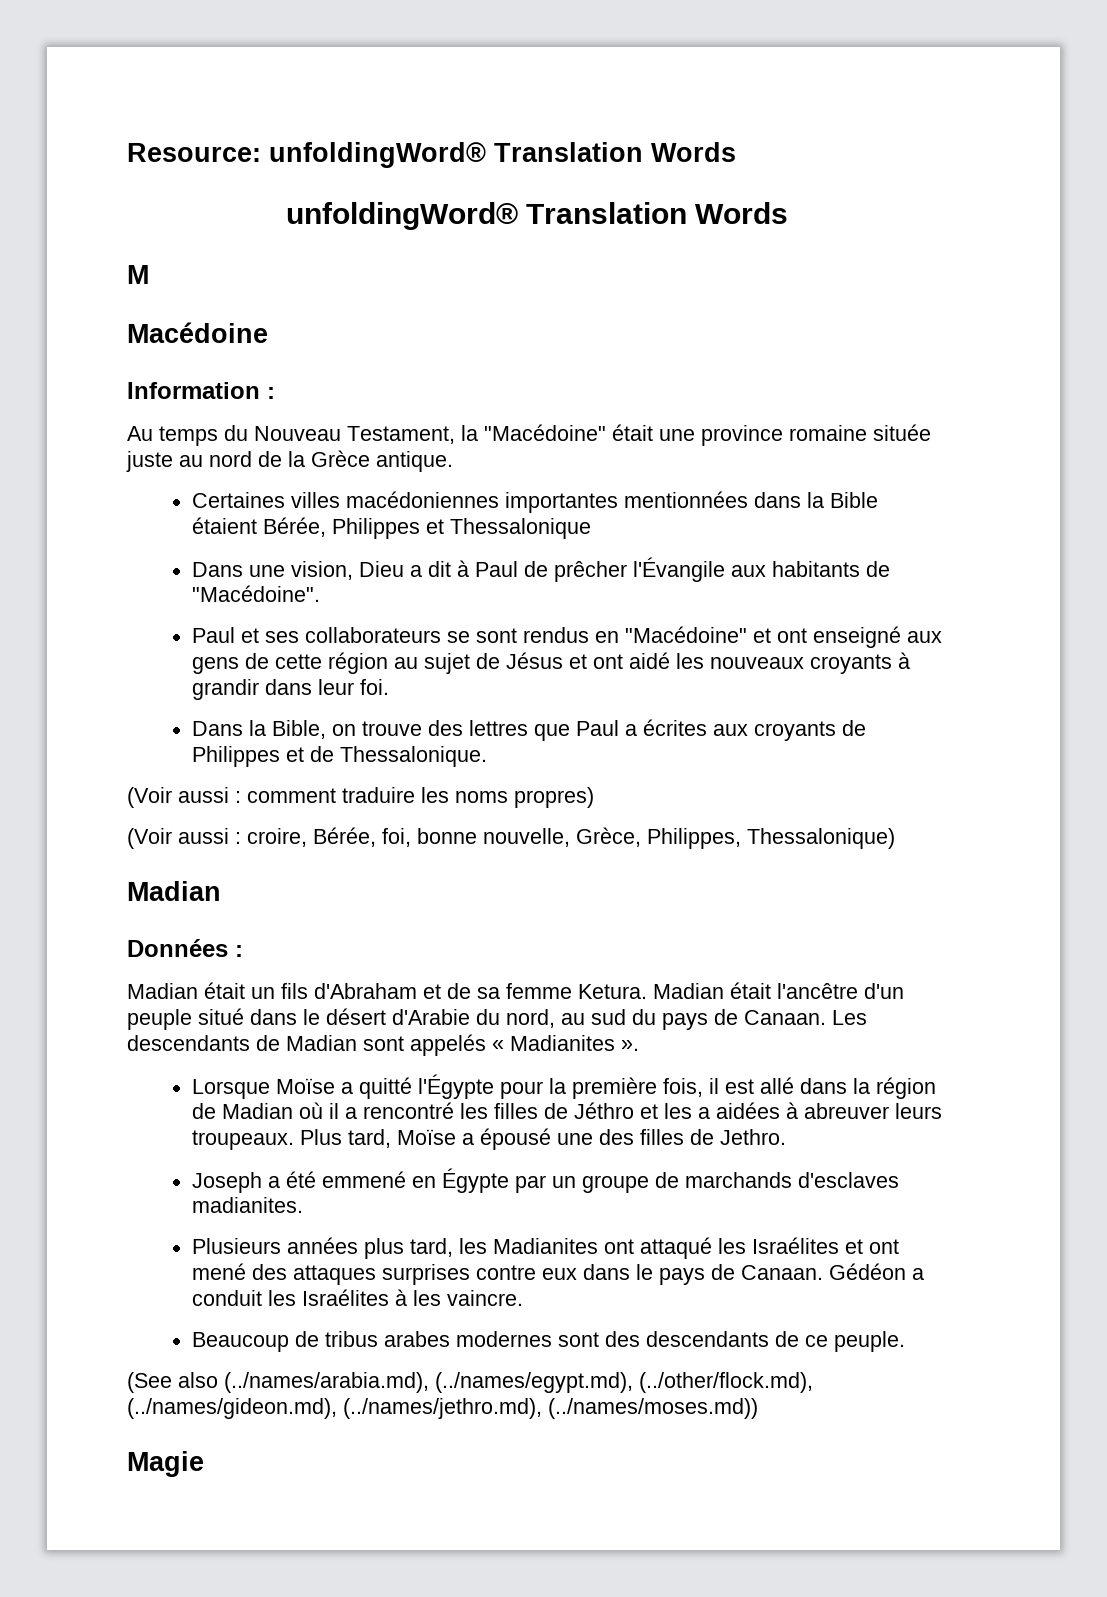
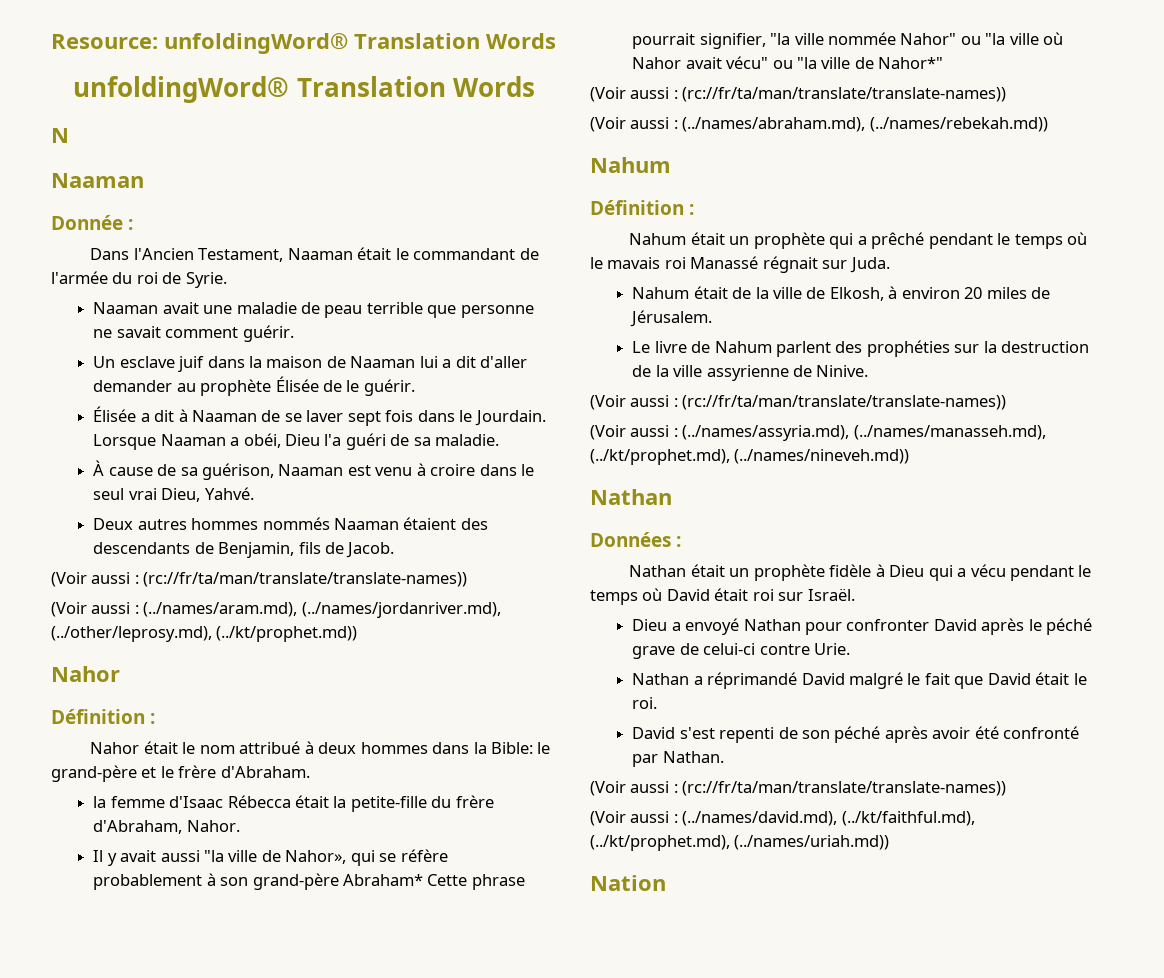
[127,265,149,284] [127,322,268,343] [127,382,275,399] [127,424,931,446] [126,450,453,472] [192,491,879,513] [192,517,592,539] [192,557,891,582] [192,585,321,602] [192,626,943,648] [192,652,911,674] [192,679,390,700] [192,719,867,741] [192,746,488,767] [127,787,594,808] [127,827,895,849] [127,881,221,901] M // Macédoine // Information : // Au temps du Nouveau Testament, la "Macédoine" était une province romaine située juste au nord de la Grèce antique. // Certaines villes macédoniennes importantes mentionnées dans la Bible étaient Bérée, Philippes et Thessalonique // Dans une vision, Dieu a dit à Paul de prêcher l'Évangile aux habitants de "Macédoine". // Paul et ses collaborateurs se sont rendus en "Macédoine" et ont enseigné aux gens de cette région au sujet de Jésus et ont aidé les nouveaux croyants à grandir dans leur foi. // Dans la Bible, on trouve des lettres que Paul a écrites aux croyants de Philippes et de Thessalonique. // (Voir aussi : comment traduire les noms propres) // (Voir aussi : croire, Bérée, foi, bonne nouvelle, Grèce, Philippes, Thessalonique) // Madian -> [51,128,69,143] [51,173,144,188] [51,215,134,230] [90,247,539,262] [51,271,227,288] [93,302,534,318] [93,325,294,342] [93,356,528,372] [93,376,415,396] [93,406,546,426] [93,433,500,450] [93,460,535,480] [93,487,254,502] [93,517,488,530] [93,542,395,558] [51,572,468,587] [51,602,501,618] [51,626,358,642] [51,666,120,682] [51,709,156,724] [90,741,551,754] [51,765,310,782] [93,795,494,812] [93,820,240,834] [93,849,448,866] [93,873,525,890] [632,32,1064,49] [632,56,944,69] [590,87,1007,102] [590,117,1048,132] [590,157,671,173] [590,200,695,215] [629,232,1088,249] [590,256,890,273] [632,286,1051,301] [630,310,713,327] [632,340,1090,357] [632,365,869,381] [590,395,1007,410] [590,425,1046,441] [590,449,910,465] [590,489,672,505] N // Naaman // Donnée : // Dans l'Ancien Testament, Naaman était le commandant de l'armée du roi de Syrie. // Naaman avait une maladie de peau terrible que personne ne savait comment guérir. // Un esclave juif dans la maison de Naaman lui a dit d'aller demander au prophète Élisée de le guérir. // Élisée a dit à Naaman de se laver sept fois dans le Jourdain. Lorsque Naaman a obéi, Dieu l'a guéri de sa maladie. // À cause de sa guérison, Naaman est venu à croire dans le seul vrai Dieu, Yahvé. // Deux autres hommes nommés Naaman étaient des descendants de Benjamin, fils de Jacob. // (Voir aussi : (rc://fr/ta/man/translate/translate-names)) // (Voir aussi : (../names/aram.md), (../names/jordanriver.md), (../other/leprosy.md), (../kt/prophet.md)) // Nahor // Définition : // Nahor était le nom attribué à deux hommes dans la Bible: le grand-père et le frère d'Abraham. // la femme d'Isaac Rébecca était la petite-fille du frère d'Abraham, Nahor. // Il y avait aussi "la ville de Nahor», qui se réfère probablement à son grand-père Abraham* Cette phrase pourrait signifier, "la ville nommée Nahor" ou "la ville où Nahor avait vécu" ou "la ville de Nahor*" // (Voir aussi : (rc://fr/ta/man/translate/translate-names)) // (Voir aussi : (../names/abraham.md), (../names/rebekah.md)) // Nahum // Définition : // Nahum était un prophète qui a prêché pendant le temps où le mavais roi Manassé régnait sur Juda. // Nahum était de la ville de Elkosh, à environ 20 miles de Jérusalem. // Le livre de Nahum parlent des prophéties sur la destruction de la ville assyrienne de Ninive. // (Voir aussi : (rc://fr/ta/man/translate/translate-names)) // (Voir aussi : (../names/assyria.md), (../names/manasseh.md), (../kt/prophet.md), (../names/nineveh.md)) // Nathan
[127,982,904,999] [127,1008,867,1030] [127,1034,639,1056] [192,1074,937,1099] [192,1102,943,1119] [192,1128,787,1150] [192,1168,900,1193] [192,1197,304,1213] [192,1237,900,1259] [192,1263,925,1285] [192,1289,524,1306] [192,1331,906,1352] [127,1372,813,1393] [127,1398,758,1419] [127,1451,204,1477] Madian était un fils d'Abraham et de sa femme Ketura. Madian était l'ancêtre d'un peuple situé dans le désert d'Arabie du nord, au sud du pays de Canaan. Les descendants de Madian sont appelés « Madianites ». // Lorsque Moïse a quitté l'Égypte pour la première fois, il est allé dans la région de Madian où il a rencontré les filles de Jéthro et les a aidées à abreuver leurs troupeaux. Plus tard, Moïse a épousé une des filles de Jethro. // Joseph a été emmené en Égypte par un groupe de marchands d'esclaves madianites. // Plusieurs années plus tard, les Madianites ont attaqué les Israélites et ont mené des attaques surprises contre eux dans le pays de Canaan. Gédéon a conduit les Israélites à les vaincre. // Beaucoup de tribus arabes modernes sont des descendants de ce peuple. // (See also (../names/arabia.md), (../names/egypt.md), (../other/flock.md), (../names/gideon.md), (../names/jethro.md), (../names/moses.md)) // Magie -> [629,564,1092,581] [590,588,855,605] [632,618,1093,635] [632,643,851,659] [632,672,1087,689] [632,697,658,709] [632,726,1080,743] [632,751,724,767] [590,781,1007,796] [590,811,975,826] [590,835,890,851] [590,875,666,891] Nathan était un prophète fidèle à Dieu qui a vécu pendant le temps où David était roi sur Israël. // Dieu a envoyé Nathan pour confronter David après le péché grave de celui-ci contre Urie. // Nathan a réprimandé David malgré le fait que David était le roi. // David s'est repenti de son péché après avoir été confronté par Nathan. // (Voir aussi : (rc://fr/ta/man/translate/translate-names)) // (Voir aussi : (../names/david.md), (../kt/faithful.md), (../kt/prophet.md), (../names/uriah.md)) // Nation

